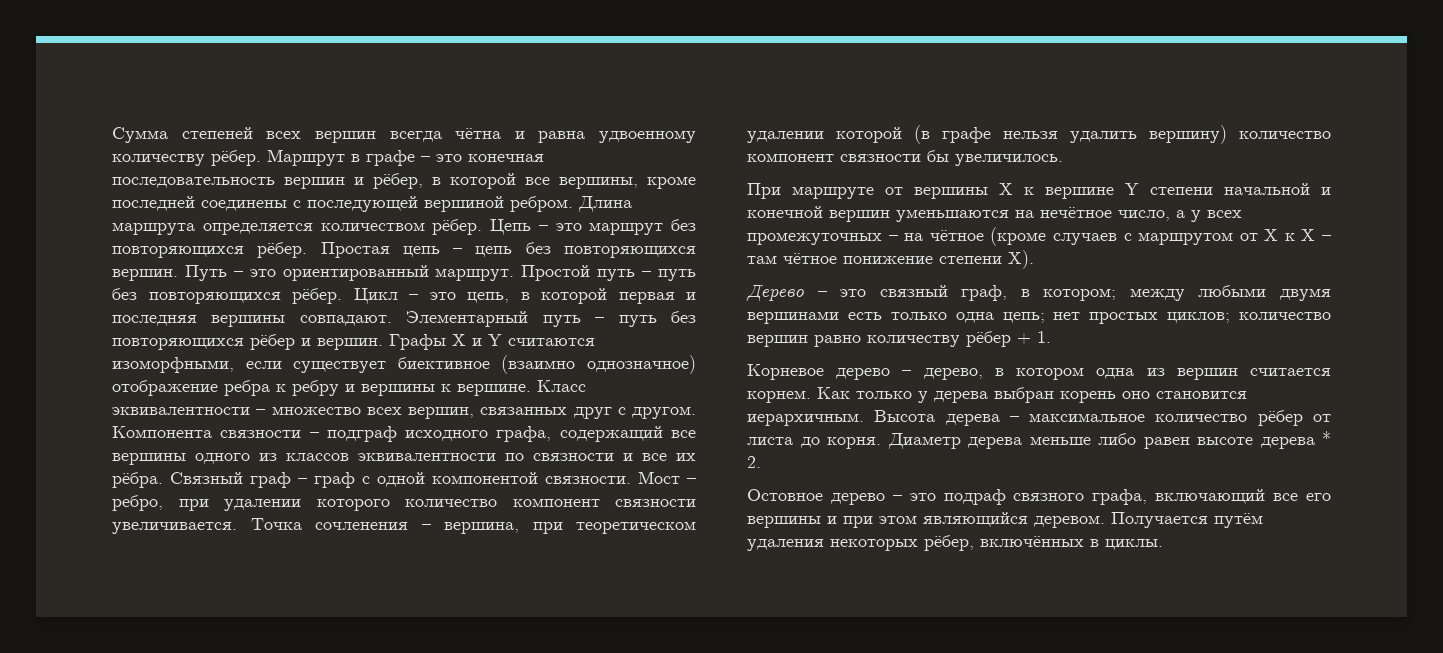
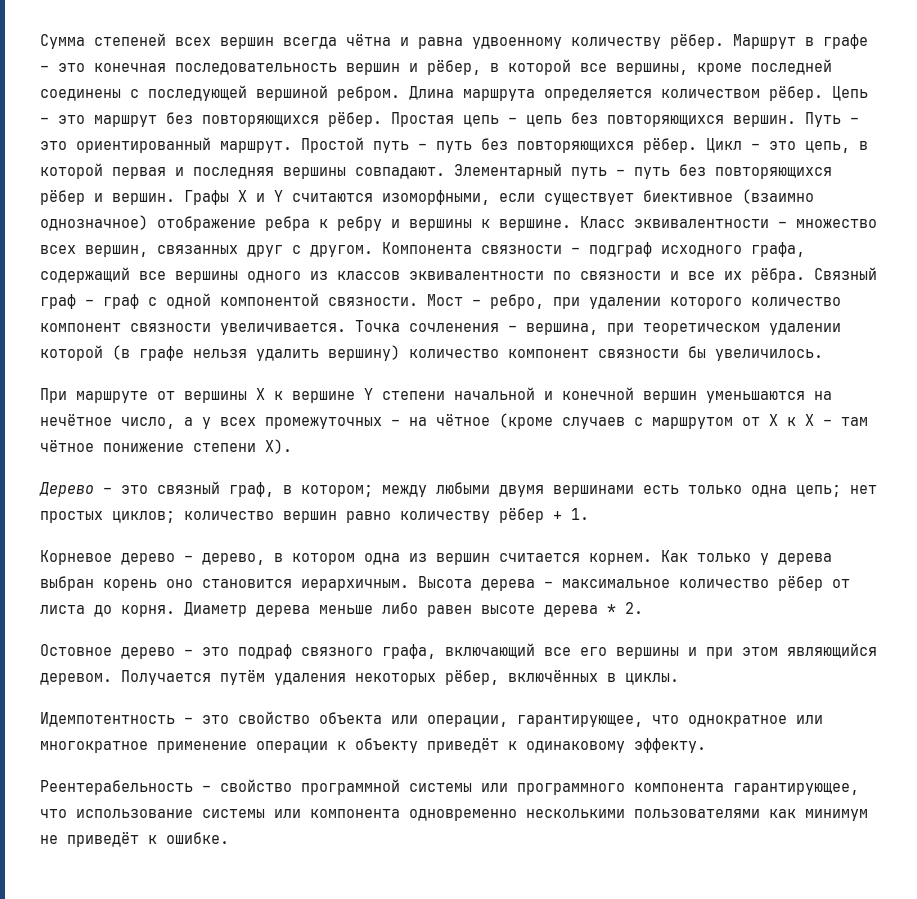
(1163, 544) none -> [40,711,823,727] [40,737,706,753] [40,779,859,795] [40,809,868,821] [40,831,229,847] // Идемпотентность – это свойство объекта или операции, гарантирующее, что однократное или многократное применение операции к объекту приведёт к одинаковому эффекту. // Реентерабельность – свойство программной системы или программного компонента гарантирующее, что использование системы или компонента одновременно несколькими пользователями как минимум не приведёт к ошибке.

